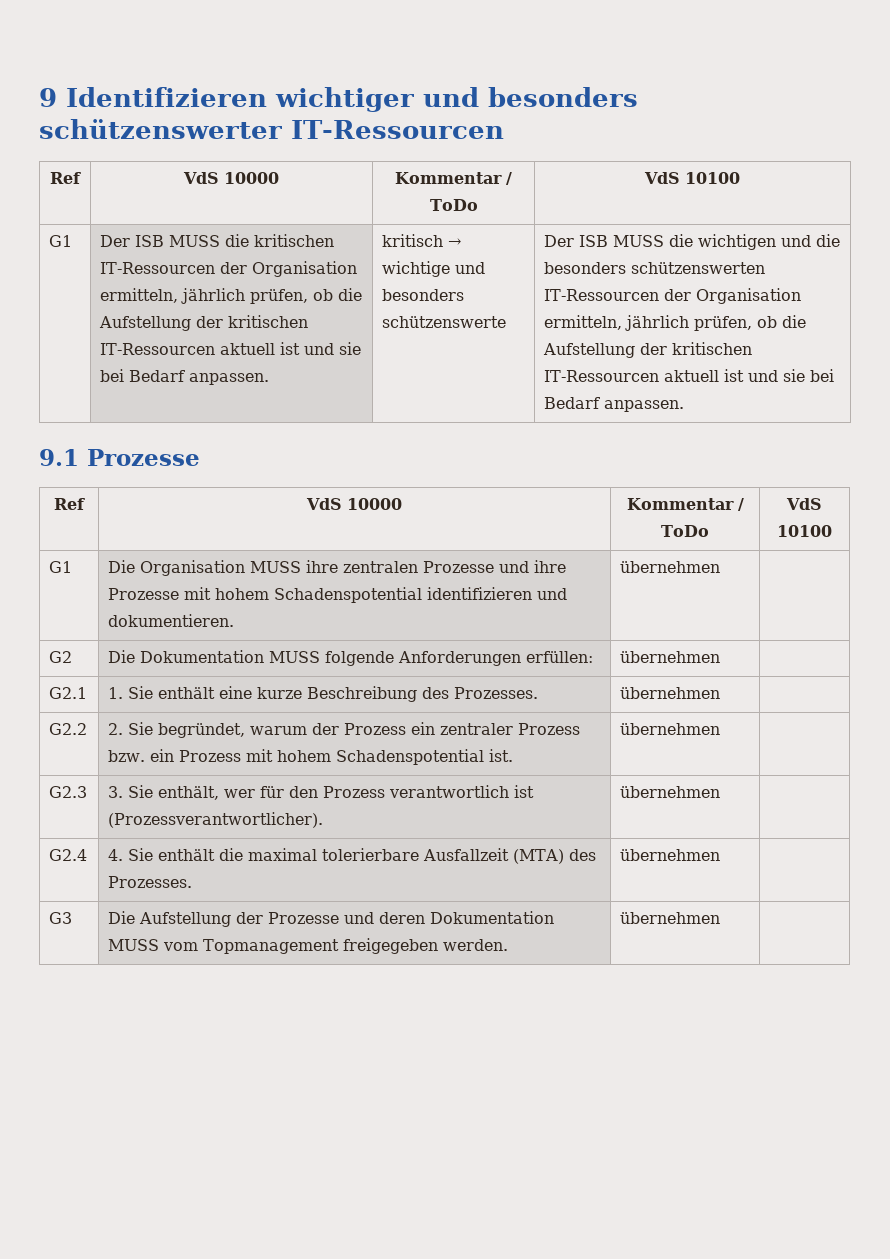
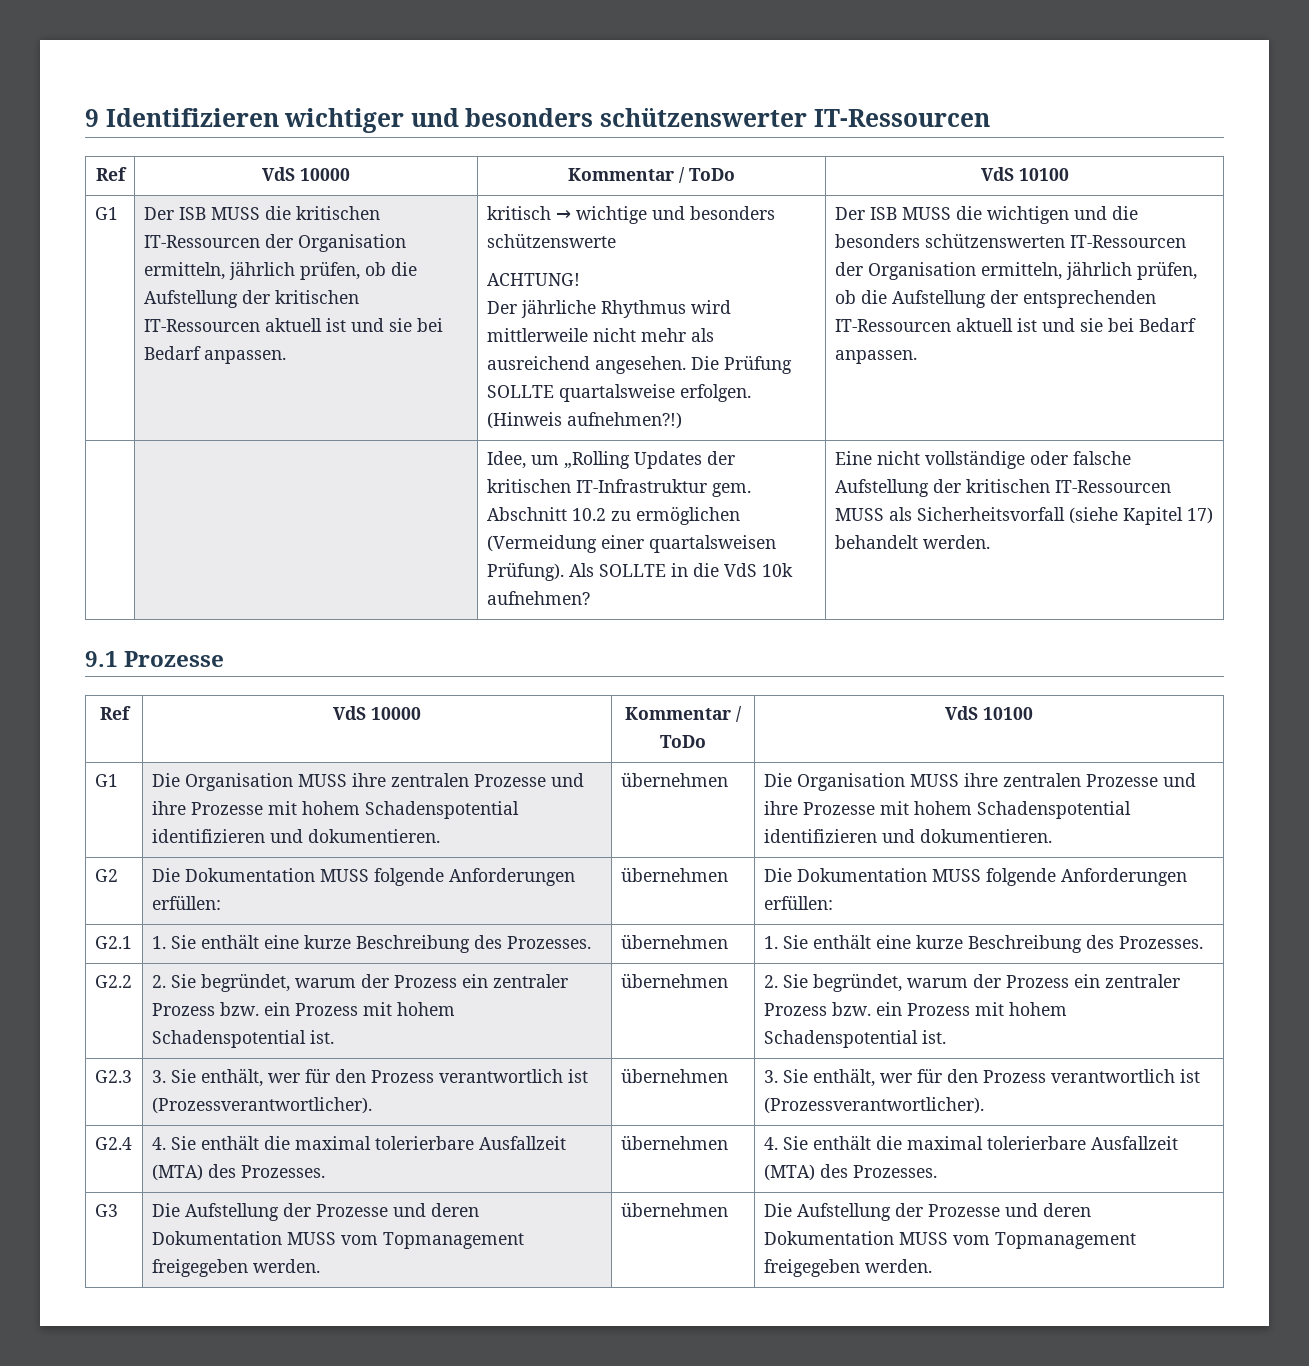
(507, 322) none -> [486,273,580,286] [486,299,731,318] [486,328,714,342] [486,355,792,374] [486,384,751,402] [486,412,682,429] // ACHTUNG! // Der jährliche Rhythmus wird mittlerweile nicht mehr als ausreichend angesehen. Die Prüfung SOLLTE quartalsweise erfolgen. (Hinweis aufnehmen?!)
[672,342,753,355] [544,369,835,382] [544,397,685,412] kritischen IT-Ressourcen aktuell ist und sie bei Bedarf anpassen. -> [1022,290,1156,308] [834,318,1196,332] [834,350,917,364] [486,451,735,469] [486,479,751,497] [486,506,740,525] [486,535,776,553] [486,562,793,581] [486,591,590,605] [834,450,1131,469] [834,479,1171,497] [834,507,1213,525] [834,535,990,549] entsprechenden IT-Ressourcen aktuell ist und sie bei Bedarf anpassen. // | | Idee, um „Rolling Updates der kritischen IT-Infrastruktur gem. Abschnitt 10.2 zu ermöglichen (Vermeidung einer quartalsweisen Prüfung). Als SOLLTE in die VdS 10k aufnehmen? | Eine nicht vollständige oder falsche Aufstellung der kritischen IT-Ressourcen MUSS als Sicherheitsvorfall (siehe Kapitel 17) behandelt werden.
(721, 567) none -> [763,773,1196,791] [763,801,1131,819] [763,829,1052,843] Die Organisation MUSS ihre zentralen Prozesse und ihre Prozesse mit hohem Schadenspotential identifizieren und dokumentieren.
(721, 657) none -> [763,868,1187,886] [763,895,833,910] Die Dokumentation MUSS folgende Anforderungen erfüllen:
(721, 693) none -> [763,934,1203,953] 1. Sie enthält eine kurze Beschreibung des Prozesses.
(721, 729) none -> [763,973,1180,992] [763,1002,1067,1016] [763,1030,946,1048] 2. Sie begründet, warum der Prozess ein zentraler Prozess bzw. ein Prozess mit hohem Schadenspotential ist.
(721, 792) none -> [763,1068,1200,1087] [763,1097,984,1114] 3. Sie enthält, wer für den Prozess verantwortlich ist (Prozessverantwortlicher).
(721, 855) none -> [763,1135,1178,1150] [763,1164,937,1181] 4. Sie enthält die maximal tolerierbare Ausfallzeit (MTA) des Prozesses.
(721, 918) none -> [763,1203,1091,1221] [763,1231,1136,1249] [763,1259,932,1277] Die Aufstellung der Prozesse und deren Dokumentation MUSS vom Topmanagement freigegeben werden.

